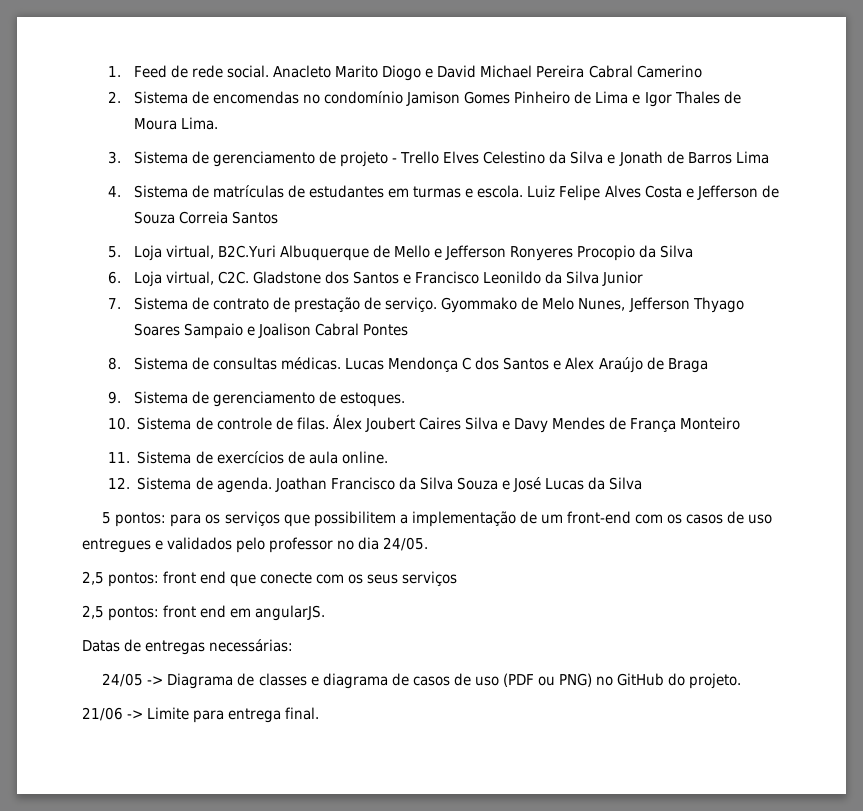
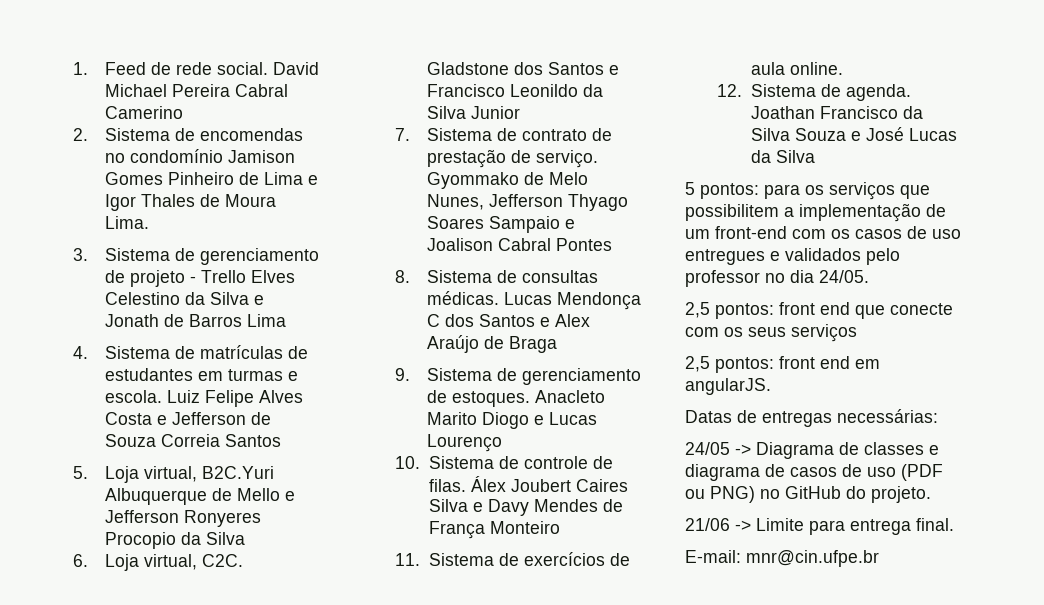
[273,65,434,81] Anacleto Marito Diogo e -> (268, 68) none
(406, 399) none -> [534,390,605,403] [426,412,597,429] [426,434,502,452] Anacleto Marito Diogo e Lucas Lourenço
(320, 713) none -> [685,550,879,567] // E-mail: mnr@cin.ufpe.br

